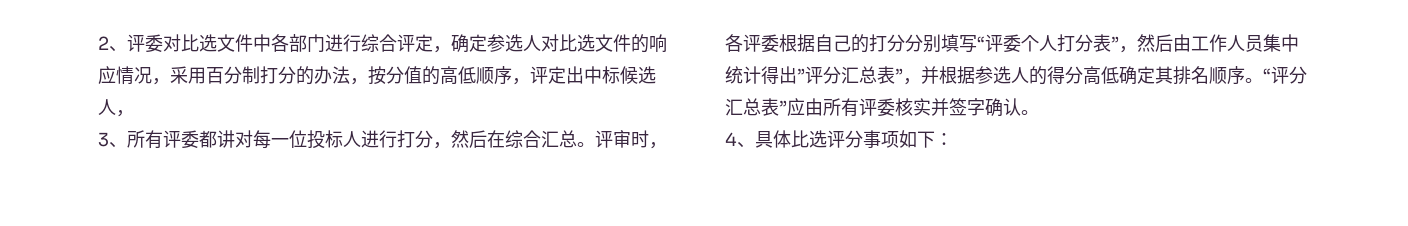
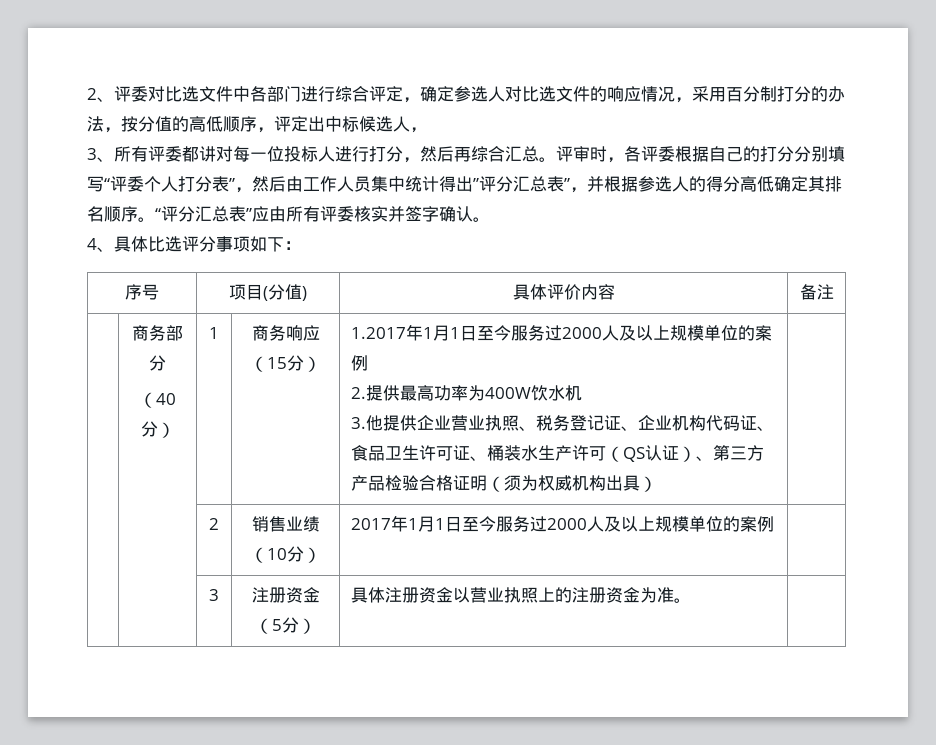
[487,130,505,148] 在 -> [454,146,471,162] 再
(953, 139) none -> [125,284,159,300] [229,284,307,301] [512,284,615,300] [799,284,834,300] [132,325,183,341] [149,355,166,371] [139,392,176,408] [140,421,175,438] [209,327,219,339] [251,325,320,341] [250,355,321,372] [350,324,772,341] [350,355,368,371] [350,385,582,401] [350,415,774,431] [350,445,764,462] [350,475,657,492] [209,518,219,530] [251,516,320,532] [250,546,321,563] [350,515,774,532] [209,589,219,601] [251,587,320,603] [255,617,316,634] [350,587,691,603] // 序号 | 项目(分值) | 具体评价内容 | 备注 // | 商务部分 // （40分） | 1 | 商务响应（15分） | 1.2017年1月1日至今服务过2000人及以上规模单位的案例 // 2.提供最高功率为400W饮水机 // 3.他提供企业营业执照、税务登记证、企业机构代码证、食品卫生许可证、桶装水生产许可（QS认证）、第三方产品检验合格证明（须为权威机构出具） | // | | 2 | 销售业绩（10分） | 2017年1月1日至今服务过2000人及以上规模单位的案例 | // | | 3 | 注册资金（5分） | 具体注册资金以营业执照上的注册资金为准。 |

